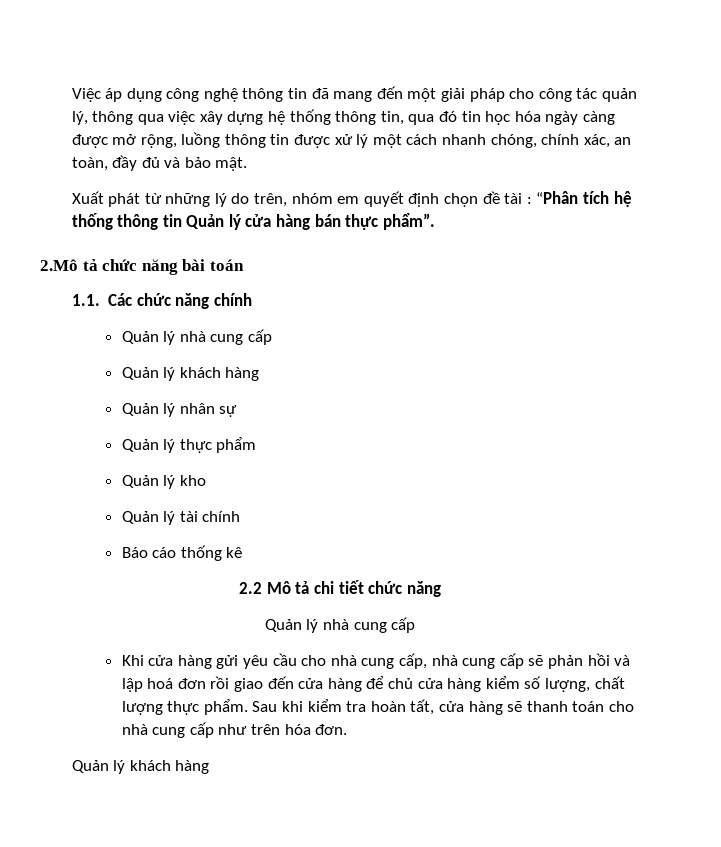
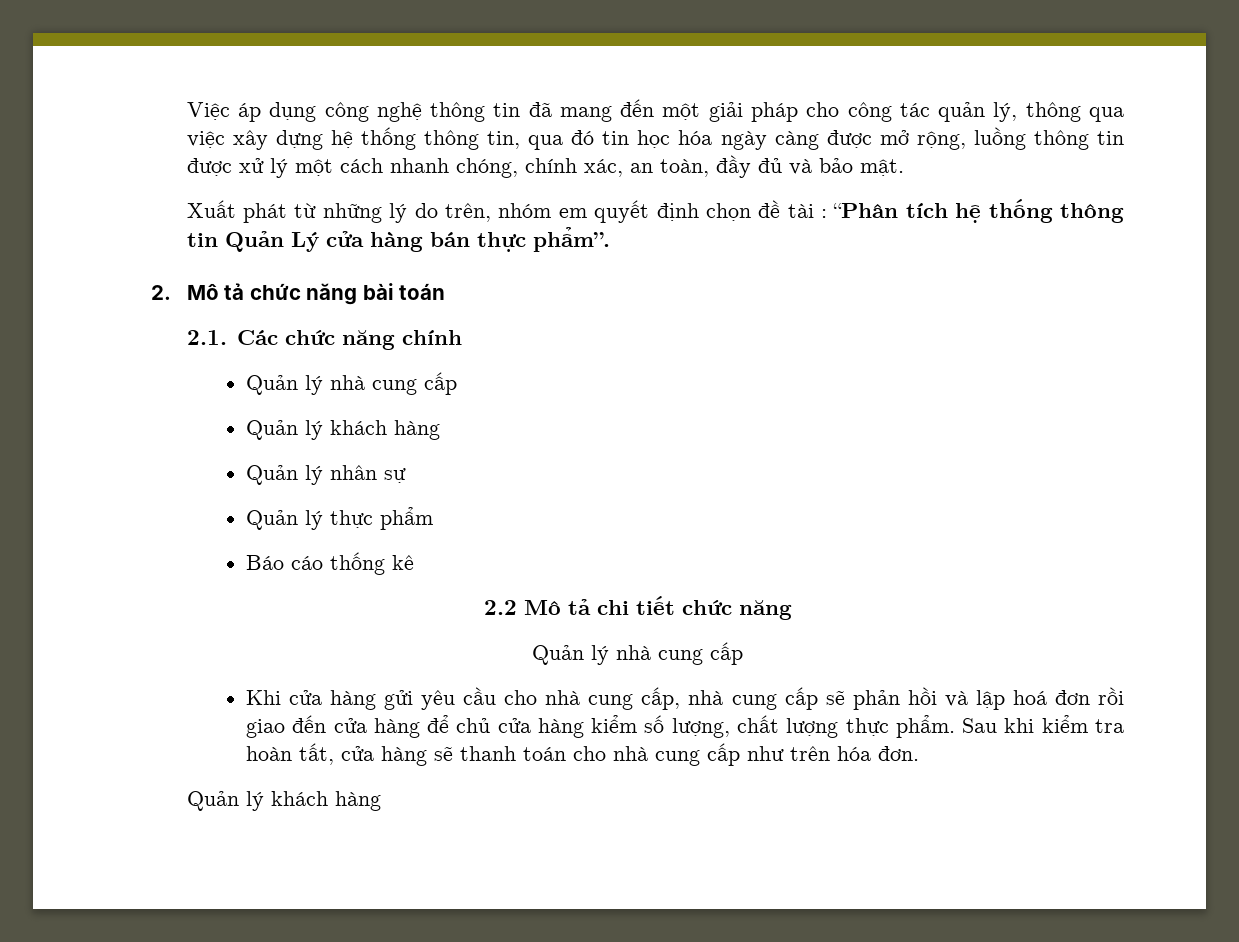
[228,214,241,230] lý -> [290,232,319,252] Lý
[40,259,78,271] 2.Mô -> [151,283,219,300] 2. Mô
[71,294,100,306] 1.1. -> [186,330,227,345] 2.1.
[121,475,206,489] [121,511,241,525] // Quản lý kho // Quản lý tài chính -> (433, 518) none

